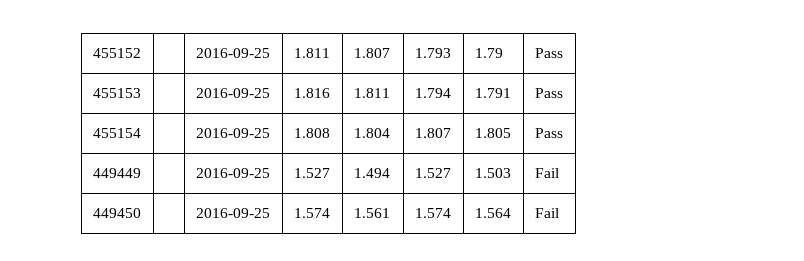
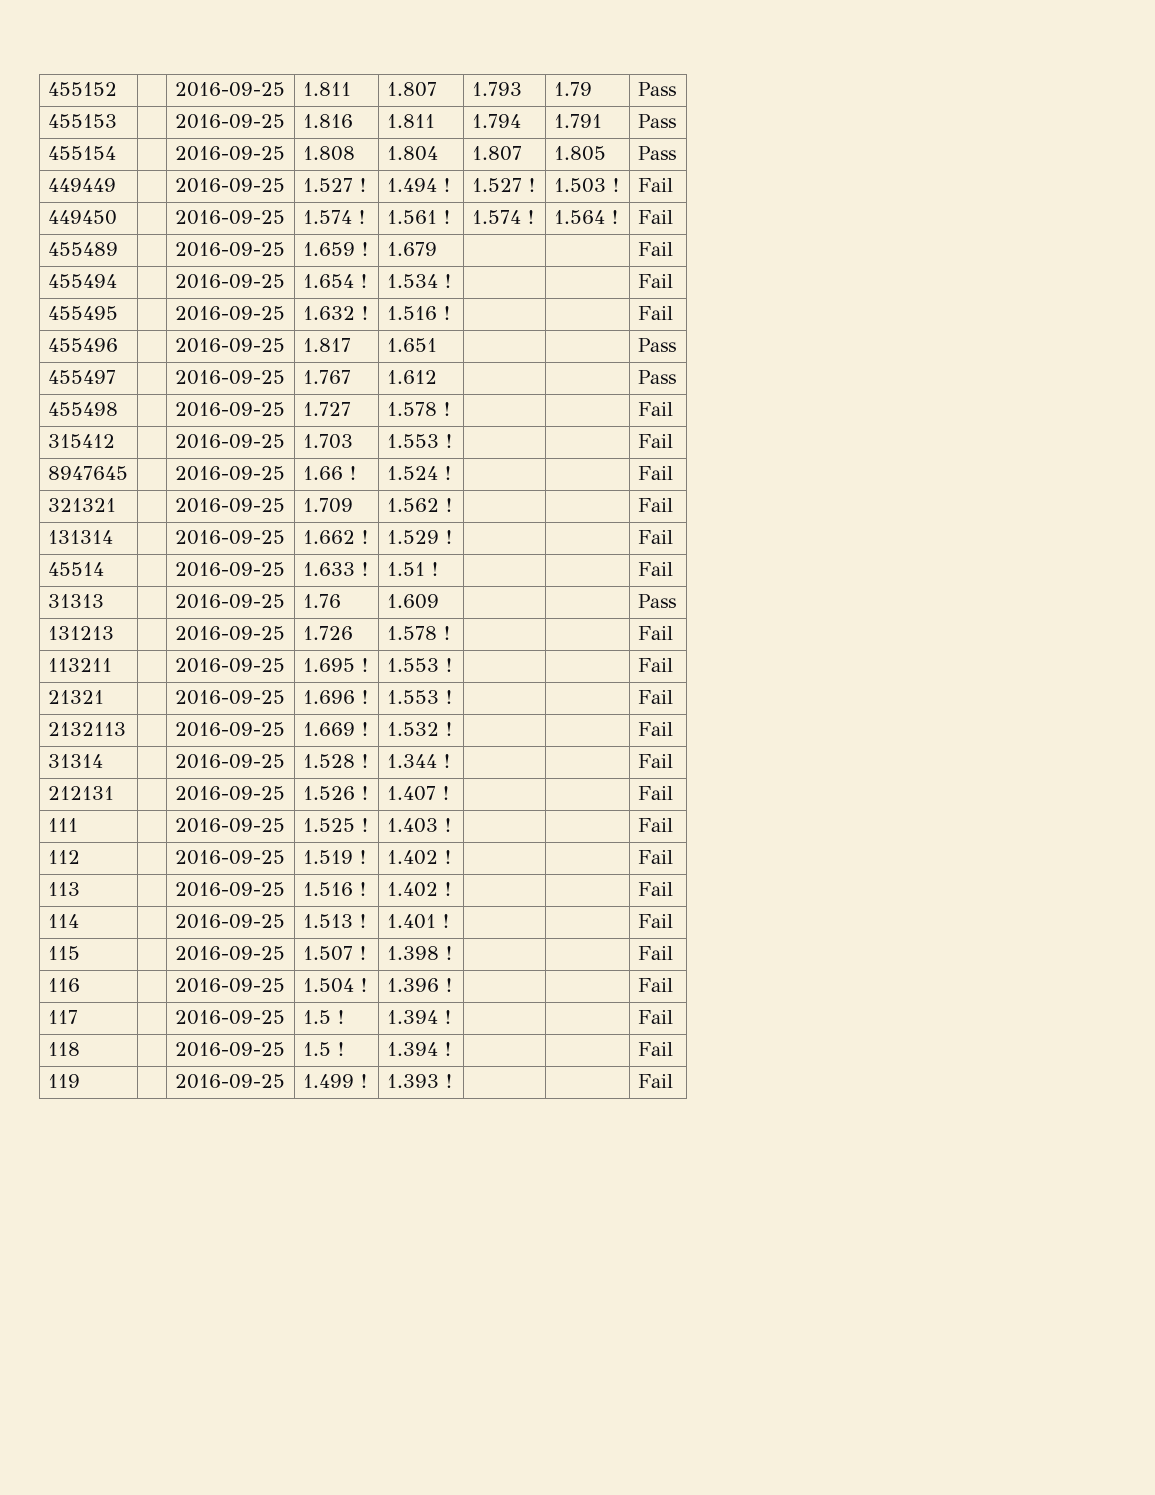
(330, 173) none -> [359,178,366,192] !
[414,168,451,178] | 1.527 -> [443,178,450,192] [471,178,535,192] ! | 1.527 !
(511, 173) none -> [612,178,619,192] !
(330, 213) none -> [358,210,365,224] !
[414,208,451,218] | 1.574 -> [443,210,450,224] [471,210,534,224] ! | 1.574 !
[534,208,559,218] | Fail -> [611,210,618,224] [637,210,673,224] [47,242,118,256] [174,242,285,257] [302,242,368,256] [386,242,437,256] [637,242,673,256] [47,274,117,288] [174,274,285,289] [302,274,367,288] [386,274,451,288] [637,274,673,288] [47,306,118,320] [174,306,285,321] [302,306,368,320] [386,306,450,320] [637,306,673,320] [47,338,118,352] [174,338,285,353] [302,338,351,352] [386,338,437,352] [637,338,676,352] [47,370,116,384] [174,370,285,385] [302,370,351,384] [386,370,437,384] [637,370,676,384] [47,402,118,416] [174,402,285,417] [302,402,351,416] [386,402,450,416] [637,402,673,416] [47,434,115,448] [174,434,285,449] [302,434,353,449] [386,434,452,448] [637,434,673,448] [47,466,128,480] [174,466,285,481] [302,466,356,480] [386,466,451,480] [637,466,673,480] [47,498,116,512] [174,498,285,513] [302,498,353,513] [386,498,452,512] [637,498,673,512] [47,530,113,544] [174,530,285,545] [302,530,368,544] [386,530,452,544] [637,530,673,544] [47,562,104,576] [174,562,285,577] [302,562,368,576] [386,562,438,576] [637,562,673,576] [47,594,104,608] [174,594,285,609] [302,594,341,608] [386,594,439,609] [637,594,676,608] [47,626,114,640] [174,626,285,641] [302,626,353,640] [386,626,450,640] [637,626,673,640] [47,658,112,672] [174,658,285,673] [302,658,368,672] [386,658,452,672] [637,658,673,672] [47,690,104,704] [174,690,285,705] [302,690,368,704] [386,690,452,704] [637,690,673,704] [47,722,126,736] [174,722,285,737] [302,722,368,736] [386,722,452,736] [637,722,673,736] [47,754,103,768] [174,754,285,769] [302,754,368,768] [386,754,450,768] [637,754,673,768] [47,786,114,800] [174,786,285,801] [302,786,368,800] [386,786,449,801] [637,786,673,800] [47,818,78,832] [174,818,285,833] [302,818,368,832] [386,818,451,833] [637,818,673,832] [47,850,80,864] [174,850,285,865] [302,850,366,864] [386,850,451,865] [637,850,673,864] [47,882,80,896] [174,882,285,897] [302,882,366,896] [386,882,451,897] [637,882,673,896] [47,914,79,928] [174,914,285,929] [302,914,366,928] [386,914,449,929] [637,914,673,928] [47,946,80,960] [174,946,285,961] [302,946,366,961] [386,946,452,960] [637,946,673,960] [47,978,80,992] [174,978,285,993] [302,978,367,993] [386,978,452,992] [637,978,673,992] [47,1010,78,1024] [174,1010,285,1025] [302,1010,344,1024] [386,1010,451,1024] [637,1010,673,1024] [47,1042,80,1056] [174,1042,285,1057] [302,1042,344,1056] [386,1042,451,1056] [637,1042,673,1056] [47,1074,80,1088] [174,1074,285,1089] [302,1074,367,1088] [386,1074,452,1088] [637,1074,673,1088] ! | Fail // 455489 | | 2016-09-25 | 1.659 ! | 1.679 | | | Fail // 455494 | | 2016-09-25 | 1.654 ! | 1.534 ! | | | Fail // 455495 | | 2016-09-25 | 1.632 ! | 1.516 ! | | | Fail // 455496 | | 2016-09-25 | 1.817 | 1.651 | | | Pass // 455497 | | 2016-09-25 | 1.767 | 1.612 | | | Pass // 455498 | | 2016-09-25 | 1.727 | 1.578 ! | | | Fail // 315412 | | 2016-09-25 | 1.703 | 1.553 ! | | | Fail // 8947645 | | 2016-09-25 | 1.66 ! | 1.524 ! | | | Fail // 321321 | | 2016-09-25 | 1.709 | 1.562 ! | | | Fail // 131314 | | 2016-09-25 | 1.662 ! | 1.529 ! | | | Fail // 45514 | | 2016-09-25 | 1.633 ! | 1.51 ! | | | Fail // 31313 | | 2016-09-25 | 1.76 | 1.609 | | | Pass // 131213 | | 2016-09-25 | 1.726 | 1.578 ! | | | Fail // 113211 | | 2016-09-25 | 1.695 ! | 1.553 ! | | | Fail // 21321 | | 2016-09-25 | 1.696 ! | 1.553 ! | | | Fail // 2132113 | | 2016-09-25 | 1.669 ! | 1.532 ! | | | Fail // 31314 | | 2016-09-25 | 1.528 ! | 1.344 ! | | | Fail // 212131 | | 2016-09-25 | 1.526 ! | 1.407 ! | | | Fail // 111 | | 2016-09-25 | 1.525 ! | 1.403 ! | | | Fail // 112 | | 2016-09-25 | 1.519 ! | 1.402 ! | | | Fail // 113 | | 2016-09-25 | 1.516 ! | 1.402 ! | | | Fail // 114 | | 2016-09-25 | 1.513 ! | 1.401 ! | | | Fail // 115 | | 2016-09-25 | 1.507 ! | 1.398 ! | | | Fail // 116 | | 2016-09-25 | 1.504 ! | 1.396 ! | | | Fail // 117 | | 2016-09-25 | 1.5 ! | 1.394 ! | | | Fail // 118 | | 2016-09-25 | 1.5 ! | 1.394 ! | | | Fail // 119 | | 2016-09-25 | 1.499 ! | 1.393 ! | | | Fail

